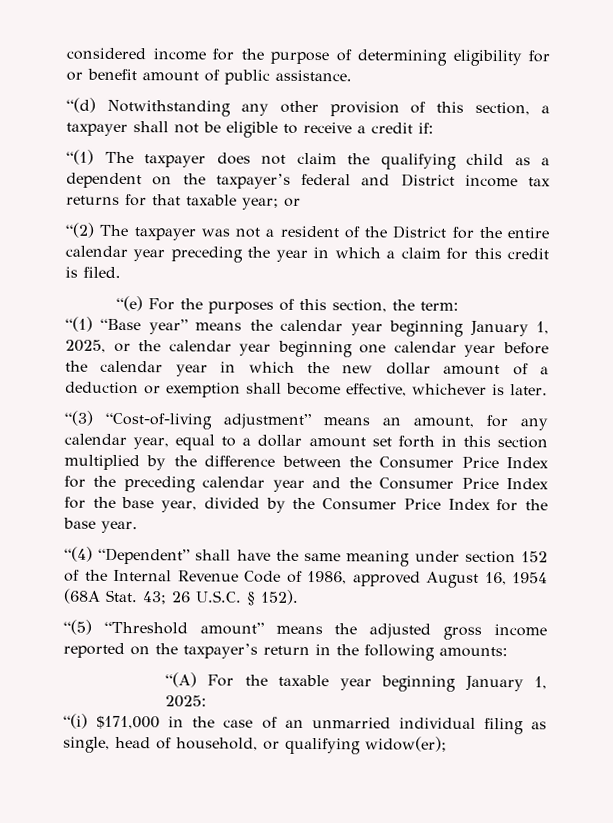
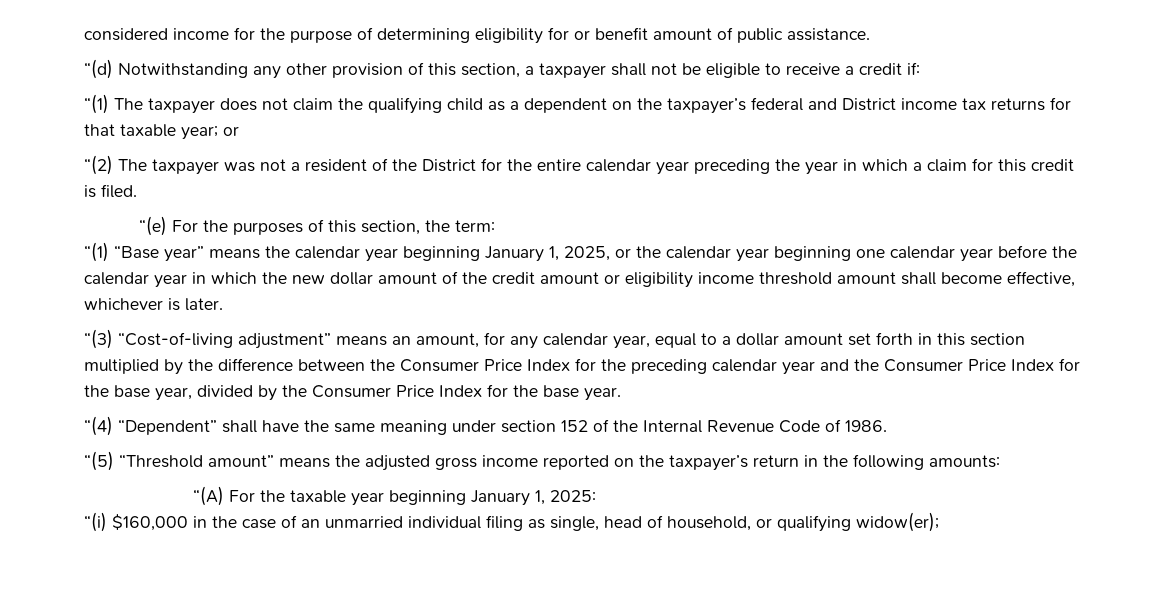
[539,366,549,375] [65,381,241,398] a deduction or exemption -> [462,272,896,288] the credit amount or eligibility income threshold amount
[307,571,548,588] [63,588,299,606] 1986, approved August 16, 1954 (68A Stat. 43; 26 U.S.C. § 152). -> [845,420,887,432] 1986.
[96,715,161,730] $171,000 -> [112,514,188,531] $160,000

